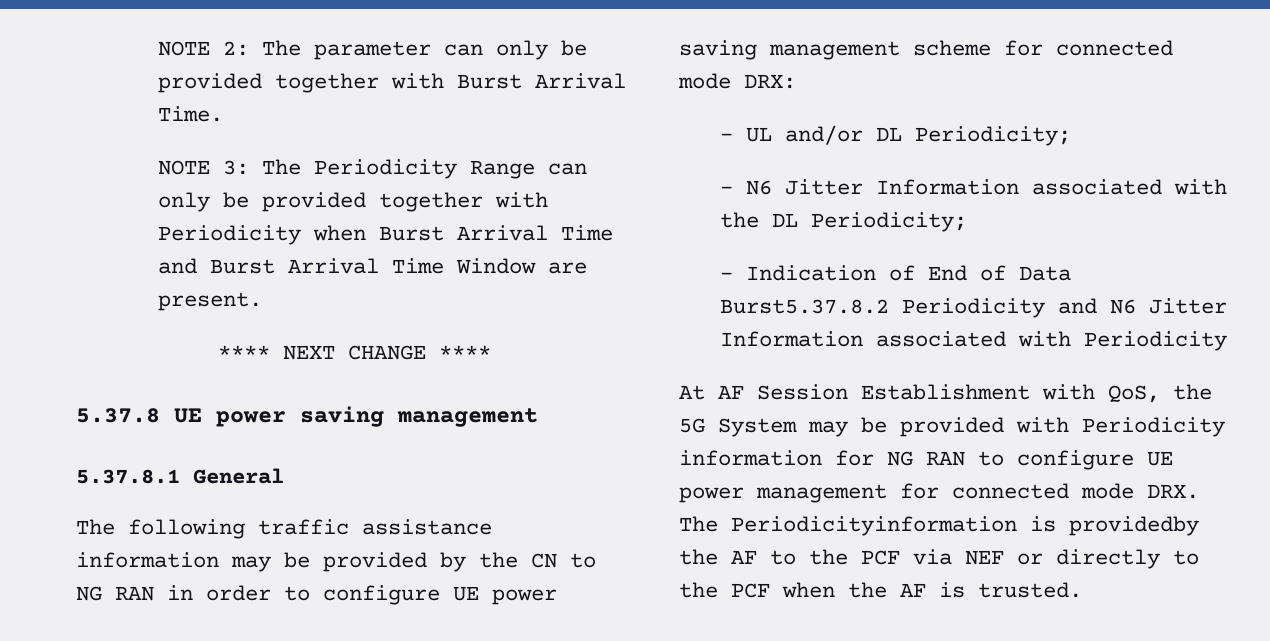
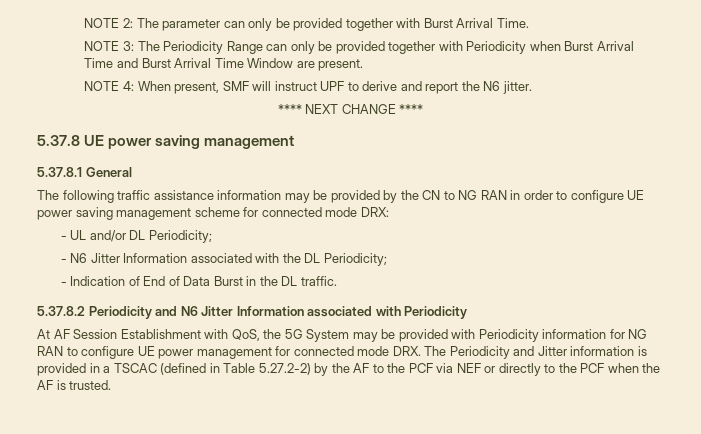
(262, 301) none -> [84,81,532,94] // NOTE 4: When present, SMF will instruct UPF to derive and report the N6 jitter.
[719,299,889,314] Burst5.37.8.2 -> [213,276,337,286] [37,306,85,316] Burst in the DL traffic. // 5.37.8.2
[731,516,1199,536] Periodicityinformation is providedby -> [449,346,647,359] [37,363,329,376] Periodicity and Jitter information is provided in a TSCAC (defined in Table 5.27.2-2) by

